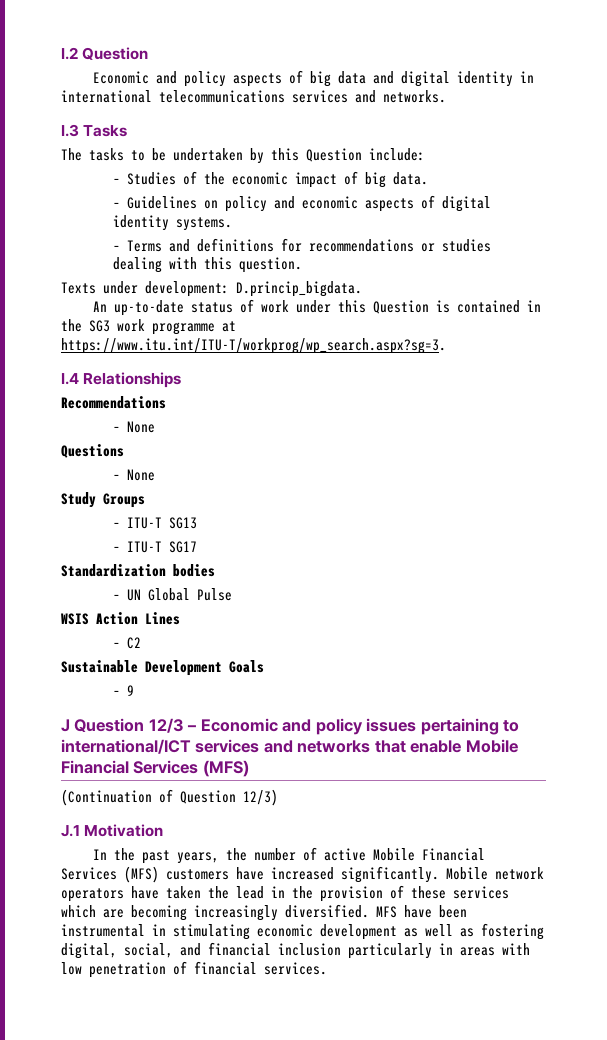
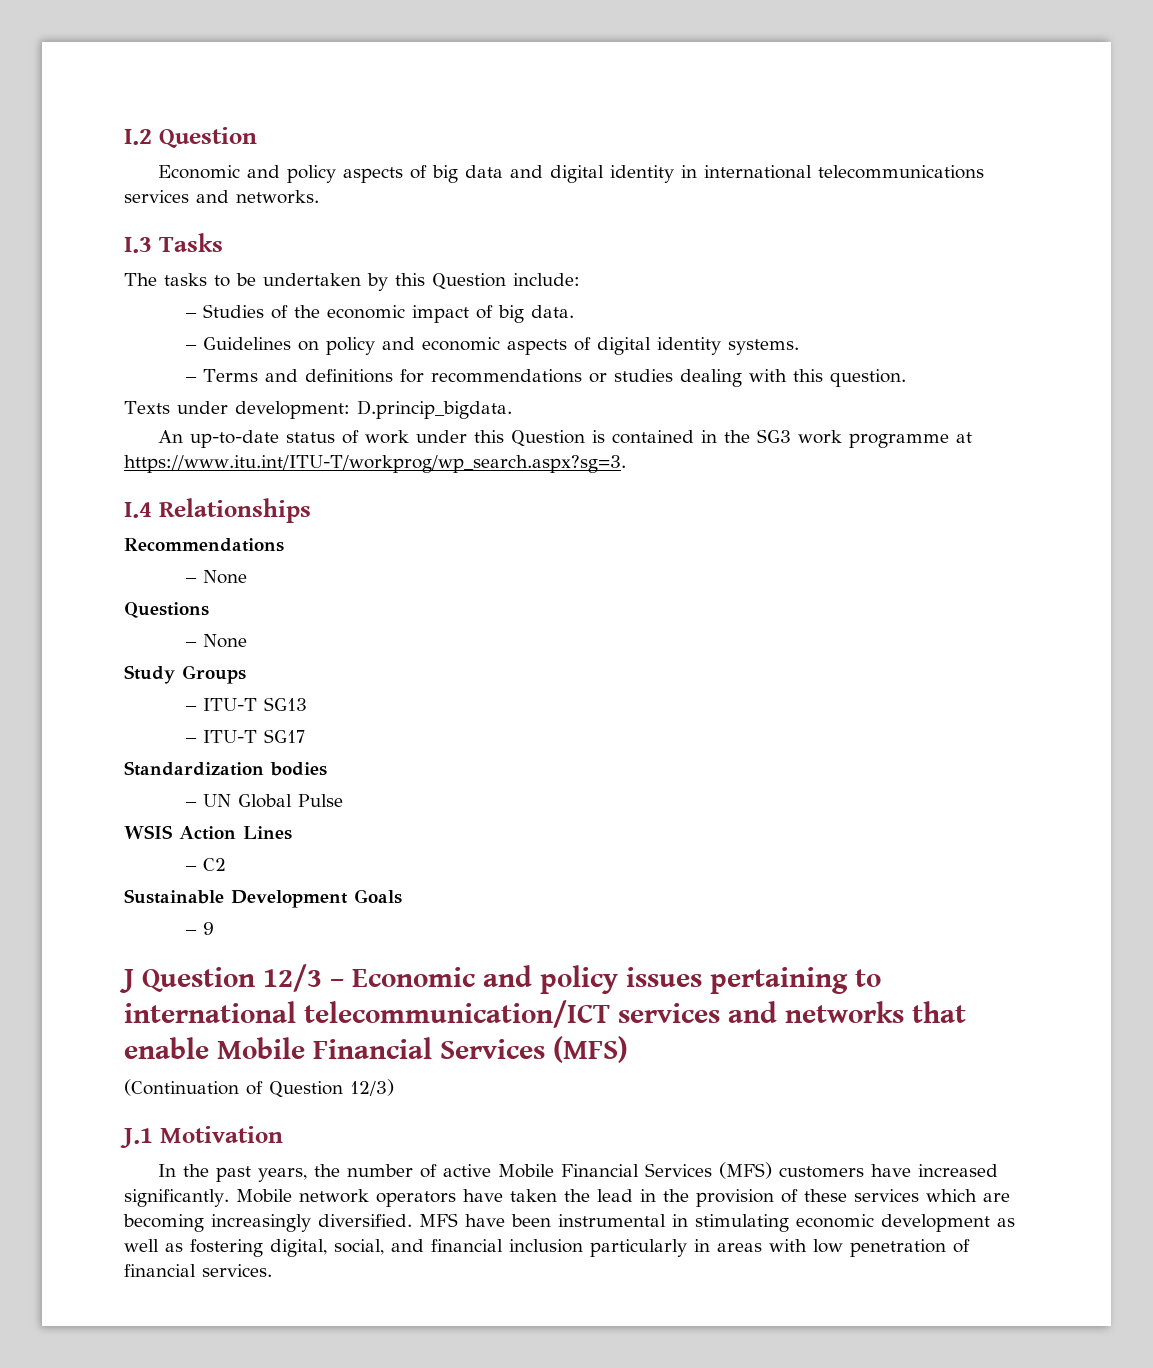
[61,739,191,754] international/ICT -> [124,1000,610,1028] international telecommunication/ICT

